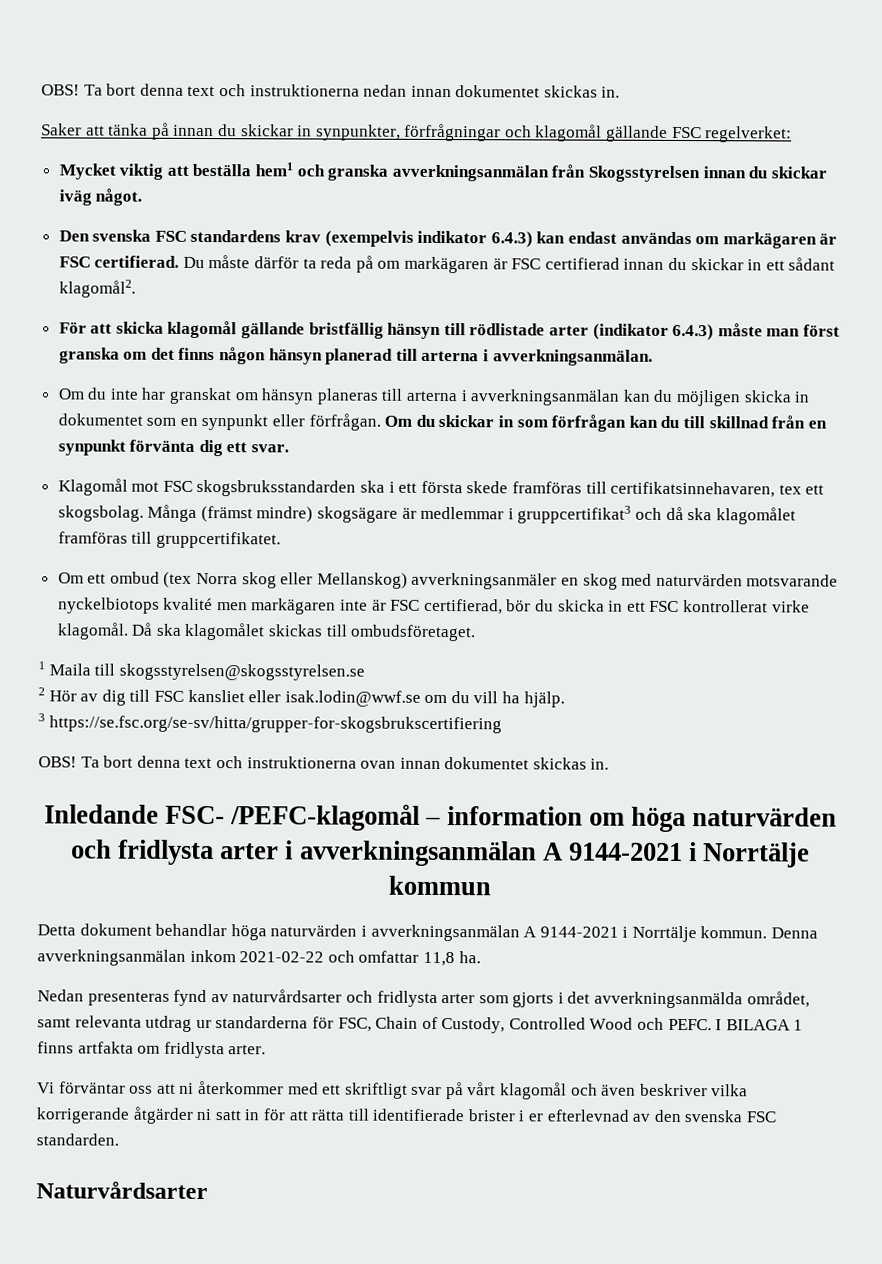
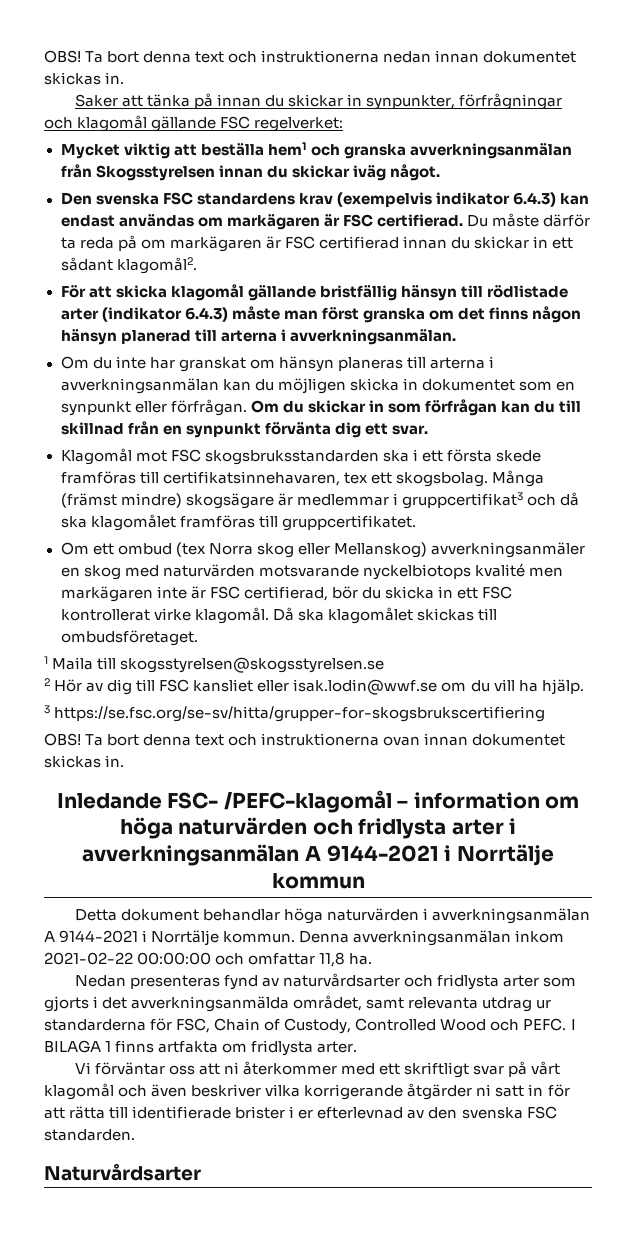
(325, 957) none -> [137,952,212,965] 00:00:00

